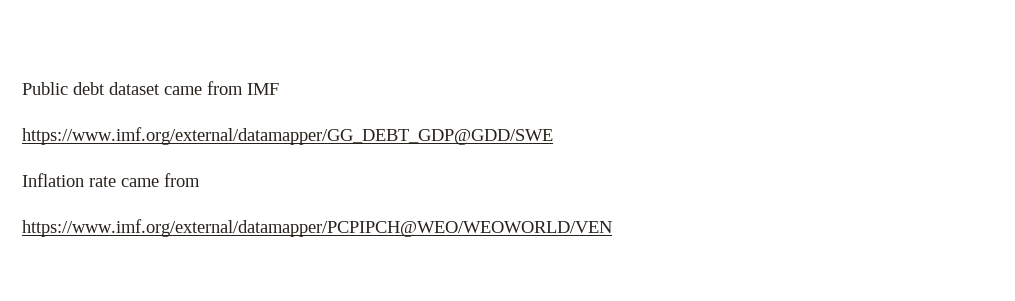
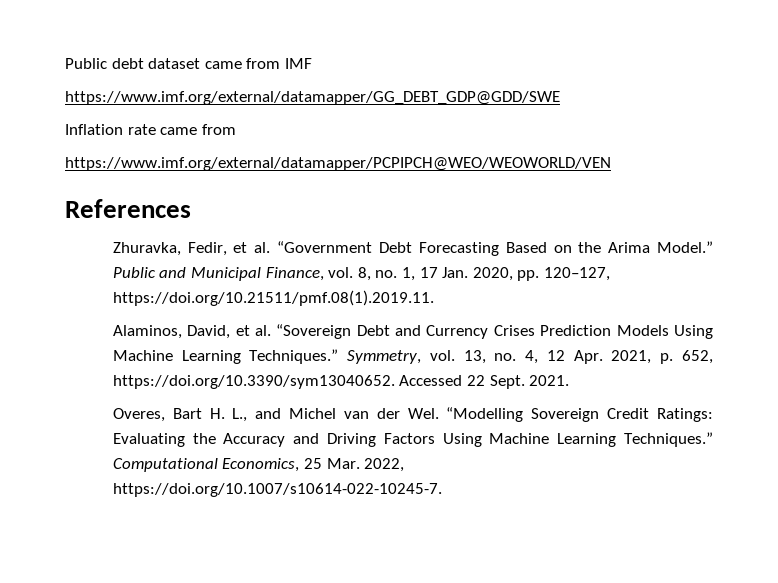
(612, 228) none -> [65,199,191,218] [112,241,713,256] [112,267,610,281] [112,290,434,306] [112,324,713,339] [112,349,713,364] [112,375,570,389] [112,407,713,422] [112,432,713,447] [112,458,405,472] [112,483,442,497] // References // Zhuravka, Fedir, et al. “Government Debt Forecasting Based on the Arima Model.” Public and Municipal Finance, vol. 8, no. 1, 17 Jan. 2020, pp. 120–127, https://doi.org/10.21511/pmf.08(1).2019.11. // Alaminos, David, et al. “Sovereign Debt and Currency Crises Prediction Models Using Machine Learning Techniques.” Symmetry, vol. 13, no. 4, 12 Apr. 2021, p. 652, https://doi.org/10.3390/sym13040652. Accessed 22 Sept. 2021. // Overes, Bart H. L., and Michel van der Wel. “Modelling Sovereign Credit Ratings: Evaluating the Accuracy and Driving Factors Using Machine Learning Techniques.” Computational Economics, 25 Mar. 2022, https://doi.org/10.1007/s10614-022-10245-7.

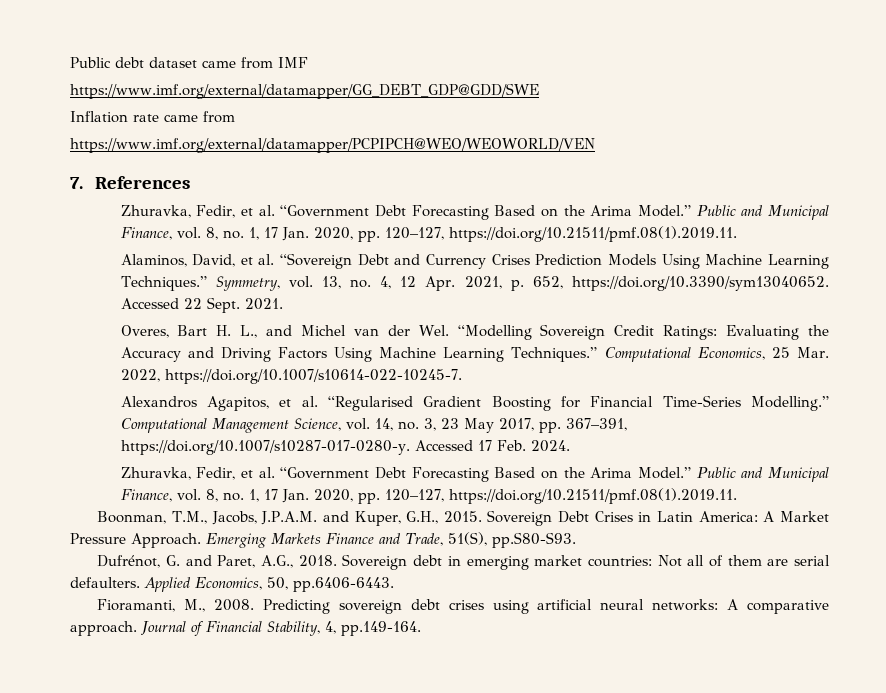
(611, 164) none -> [70,177,83,189] 7.
(442, 490) none -> [120,395,829,411] [120,418,627,433] [120,440,570,455] [120,467,829,482] [120,488,737,504] [97,510,829,526] [70,532,576,548] [97,554,831,570] [70,577,394,592] [97,599,829,614] [70,621,421,636] // Alexandros Agapitos, et al. “Regularised Gradient Boosting for Financial Time-Series Modelling.” Computational Management Science, vol. 14, no. 3, 23 May 2017, pp. 367–391, https://doi.org/10.1007/s10287-017-0280-y. Accessed 17 Feb. 2024. // Zhuravka, Fedir, et al. “Government Debt Forecasting Based on the Arima Model.” Public and Municipal Finance, vol. 8, no. 1, 17 Jan. 2020, pp. 120–127, https://doi.org/10.21511/pmf.08(1).2019.11. // Boonman, T.M., Jacobs, J.P.A.M. and Kuper, G.H., 2015. Sovereign Debt Crises in Latin America: A Market Pressure Approach. Emerging Markets Finance and Trade, 51(S), pp.S80-S93. // Dufrénot, G. and Paret, A.G., 2018. Sovereign debt in emerging market countries: Not all of them are serial defaulters. Applied Economics, 50, pp.6406-6443. // Fioramanti, M., 2008. Predicting sovereign debt crises using artificial neural networks: A comparative approach. Journal of Financial Stability, 4, pp.149-164.

